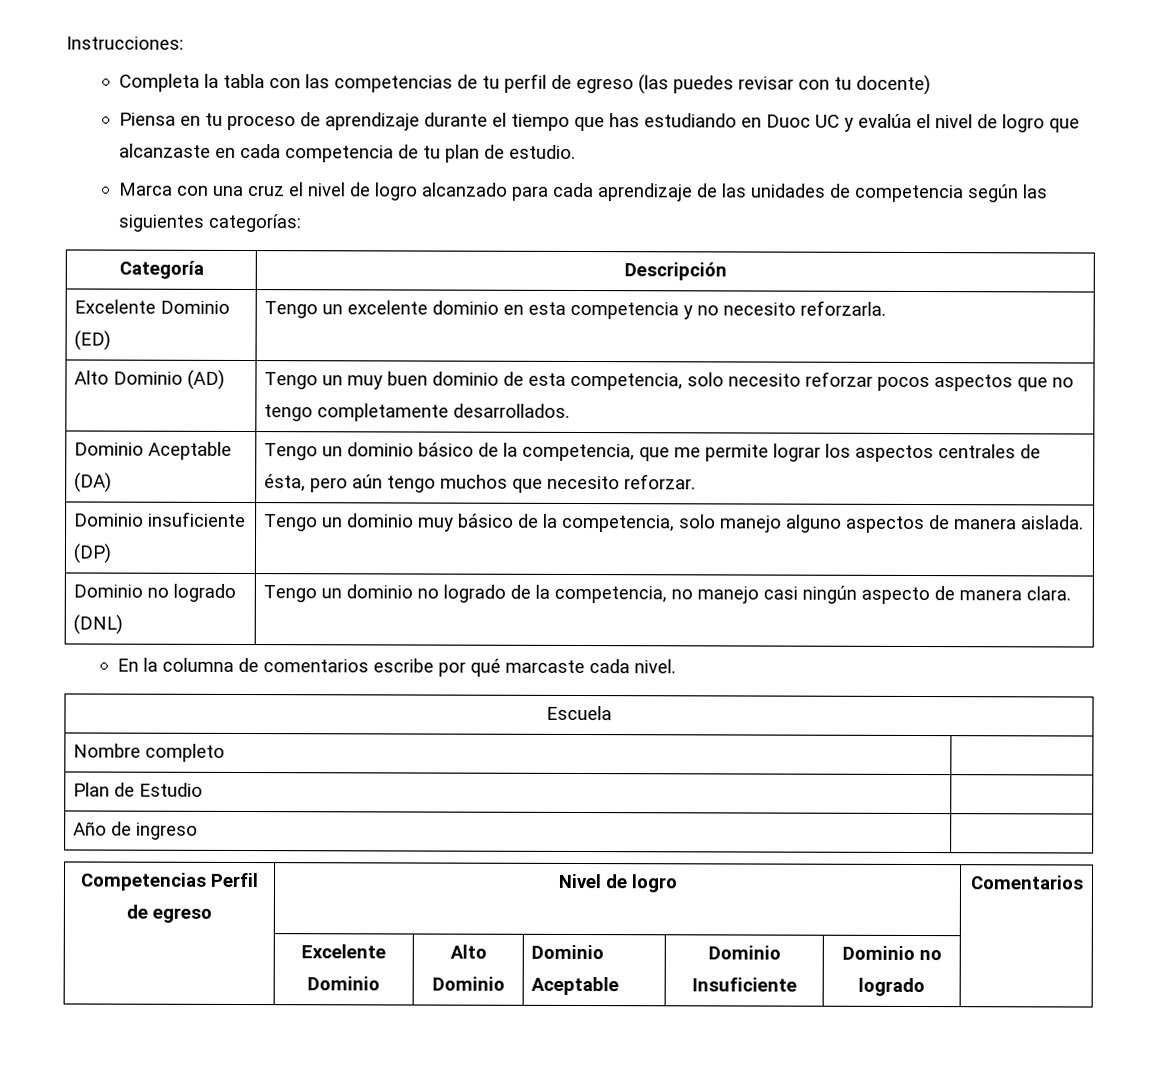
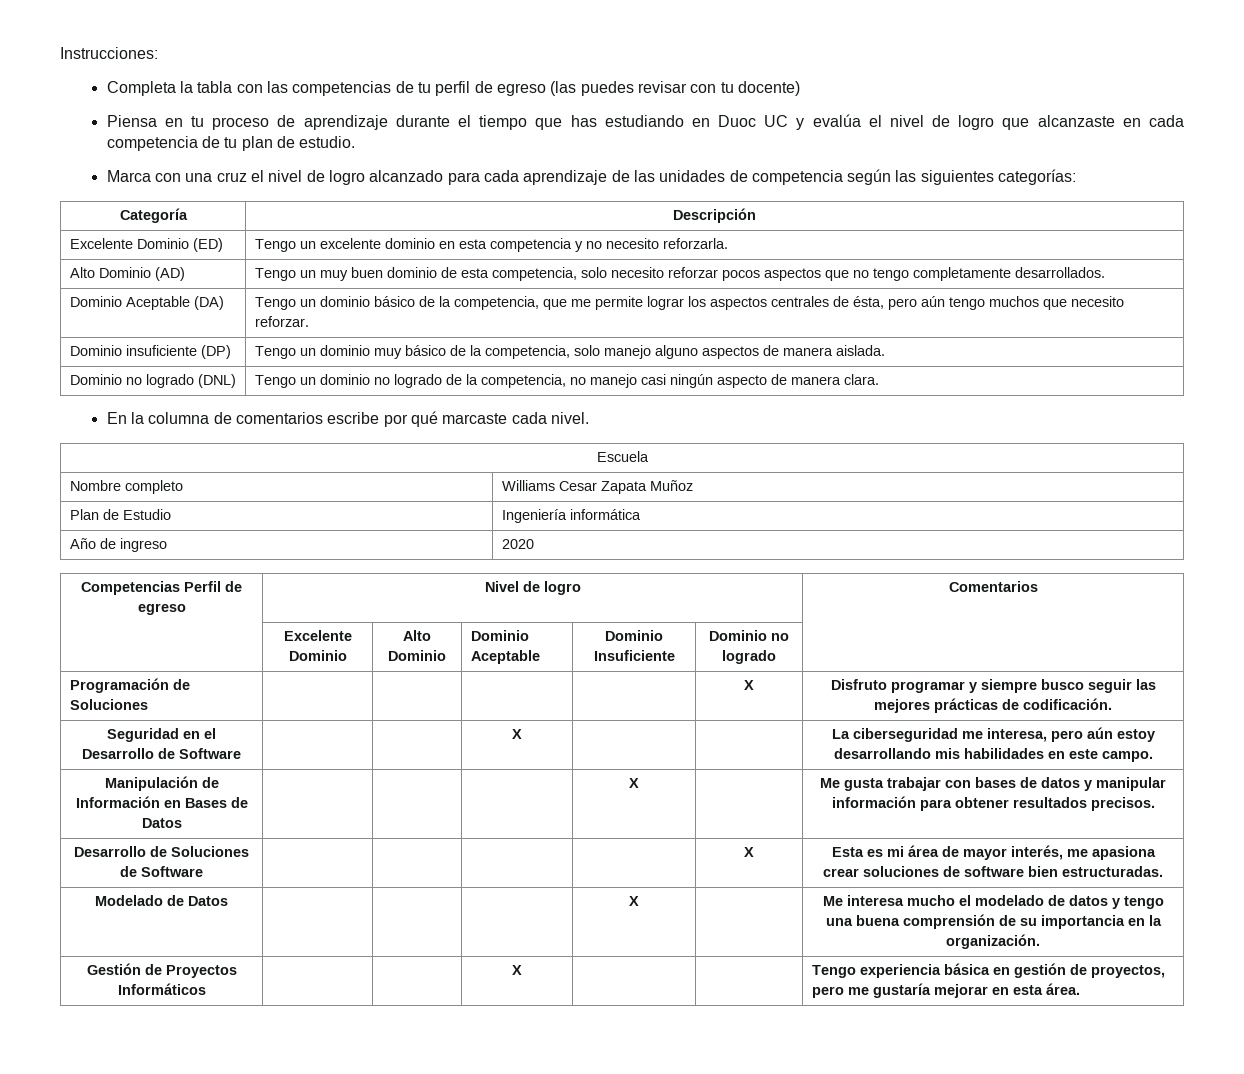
(226, 752) none -> [501,480,693,494] Williams Cesar Zapata Muñoz
(204, 789) none -> [501,509,641,523] Ingeniería informática
(199, 831) none -> [501,539,534,549] 2020
(925, 987) none -> [69,678,190,693] [69,699,148,710] [744,680,754,690] [830,679,1156,693] [874,698,1112,713] [107,728,216,742] [82,748,241,759] [512,729,522,739] [831,727,1155,742] [833,748,1153,762] [104,776,219,791] [75,796,248,808] [141,818,182,828] [629,778,639,788] [820,777,1167,791] [831,796,1155,811] [74,846,249,857] [120,866,203,877] [744,847,754,857] [831,845,1156,860] [823,866,1163,877] [95,895,228,906] [629,896,639,906] [822,895,1164,909] [825,914,1162,929] [946,934,1040,949] [86,963,237,978] [117,983,206,995] [512,965,522,975] [811,963,1165,978] [811,983,1080,998] // Programación de Soluciones | | | | | X | Disfruto programar y siempre busco seguir las mejores prácticas de codificación. // Seguridad en el Desarrollo de Software | | | X | | | La ciberseguridad me interesa, pero aún estoy desarrollando mis habilidades en este campo. // Manipulación de Información en Bases de Datos | | | | X | | Me gusta trabajar con bases de datos y manipular información para obtener resultados precisos. // Desarrollo de Soluciones de Software | | | | | X | Esta es mi área de mayor interés, me apasiona crear soluciones de software bien estructuradas. // Modelado de Datos | | | | X | | Me interesa mucho el modelado de datos y tengo una buena comprensión de su importancia en la organización. // Gestión de Proyectos Informáticos | | | X | | | Tengo experiencia básica en gestión de proyectos, pero me gustaría mejorar en esta área.

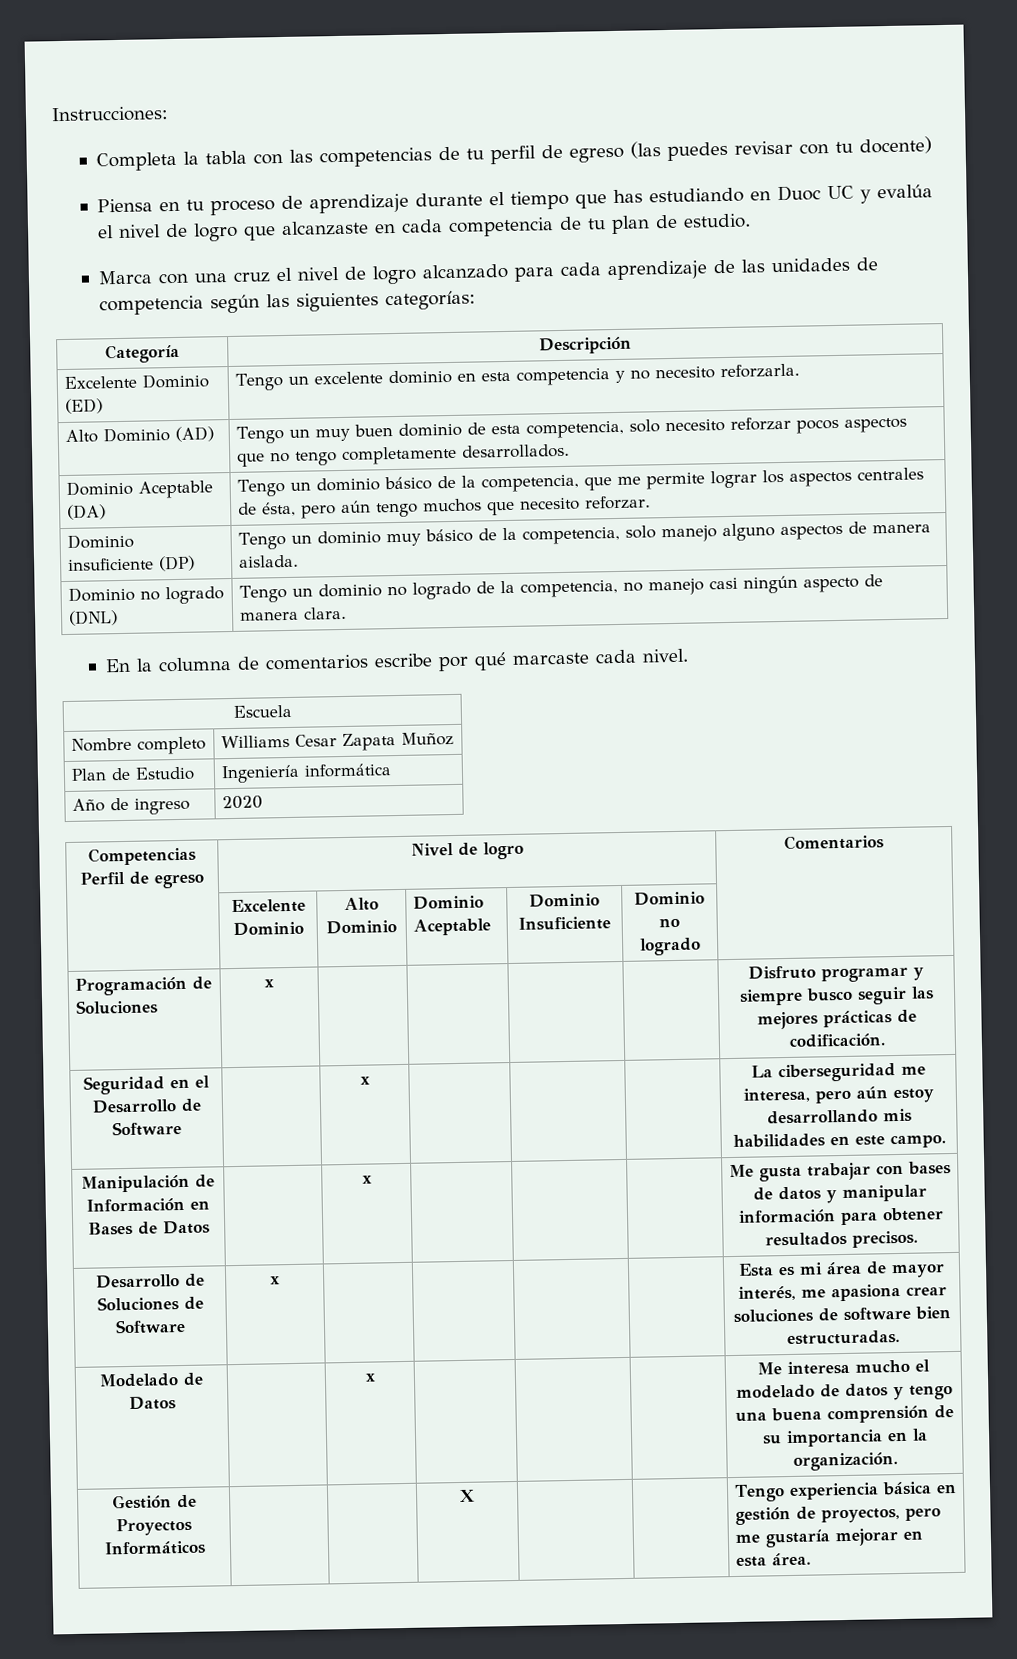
[744,680,754,690] | | | | X -> [264,979,274,988] x | | | |
[512,729,522,739] | X -> [359,1076,370,1085] x |
[629,778,639,788] | | X -> [361,1175,372,1184] x | |
[744,847,754,857] | | | | X -> [270,1276,280,1285] x | | | |
[629,896,639,906] | | X -> [364,1373,375,1382] x | |

